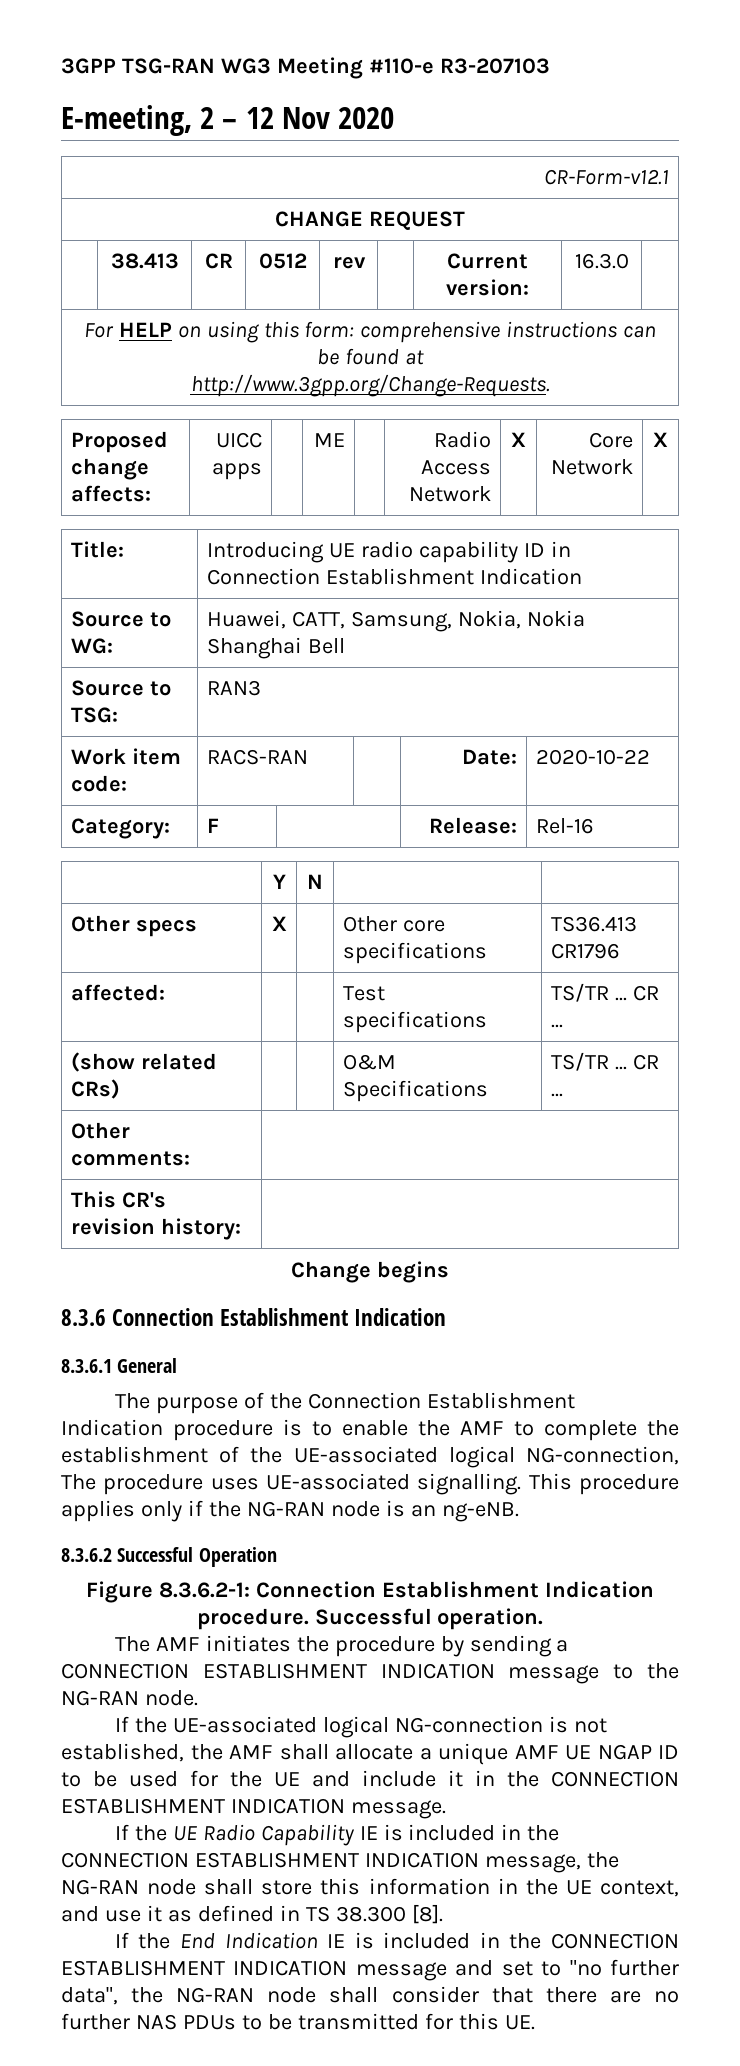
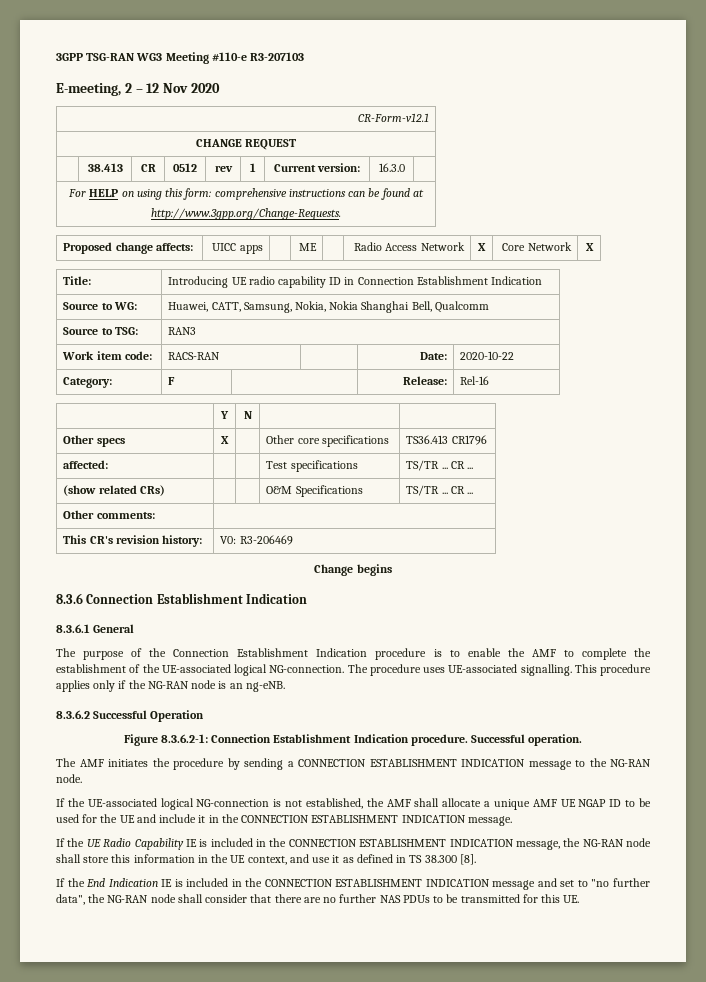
(366, 263) none -> [249,163,256,172] 1
[307,638,345,654] Bell -> [411,301,489,313] Bell, Qualcomm
(241, 1229) none -> [220,535,293,545] V0: R3-206469
[526,1446,679,1465] NG-connection, -> [269,665,345,673] NG-connection.

